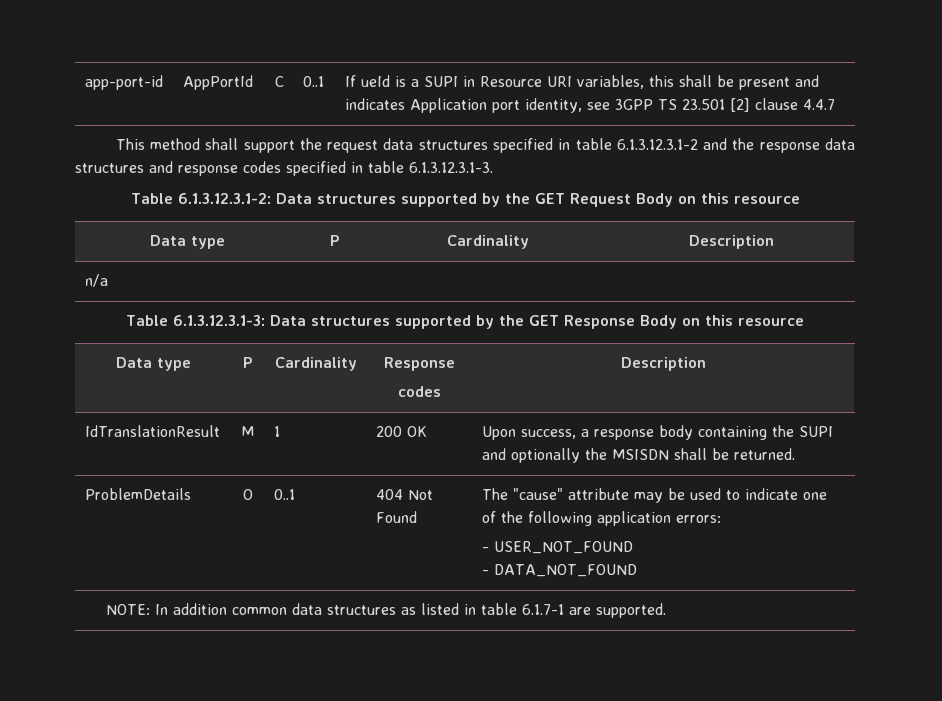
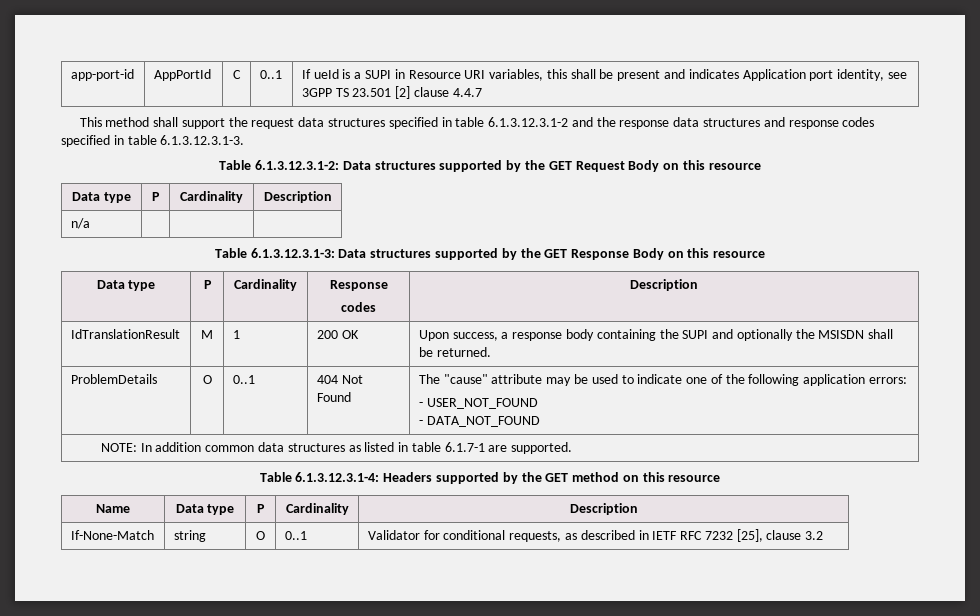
(667, 610) none -> [259,472,721,484] [96,504,130,513] [175,504,235,515] [257,504,265,513] [285,503,349,515] [569,503,638,515] [70,530,154,540] [173,530,206,542] [256,531,265,540] [284,531,307,540] [367,529,824,542] // Table 6.1.3.12.3.1-4: Headers supported by the GET method on this resource // Name | Data type | P | Cardinality | Description // If-None-Match | string | O | 0..1 | Validator for conditional requests, as described in IETF RFC 7232 [25], clause 3.2

